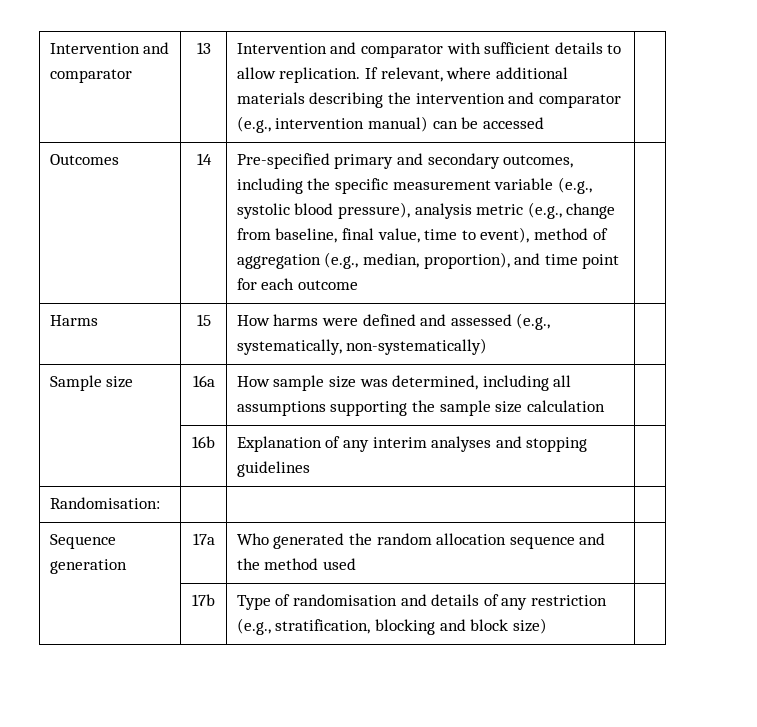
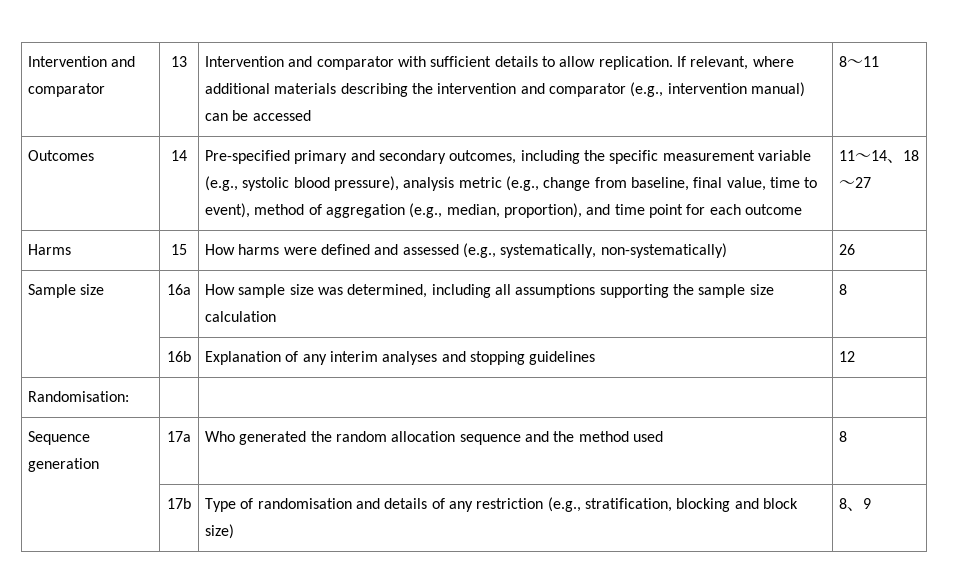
(544, 123) none -> [839,56,880,67] 8～11
(359, 285) none -> [839,150,920,163] [839,177,872,188] 11～14、18～27
(488, 346) none -> [839,244,856,255] 26
(605, 406) none -> [839,284,848,295] 8
(310, 469) none -> [839,351,856,362] 12
(357, 564) none -> [839,431,848,442] 8
(547, 626) none -> [839,498,872,511] 8、9

